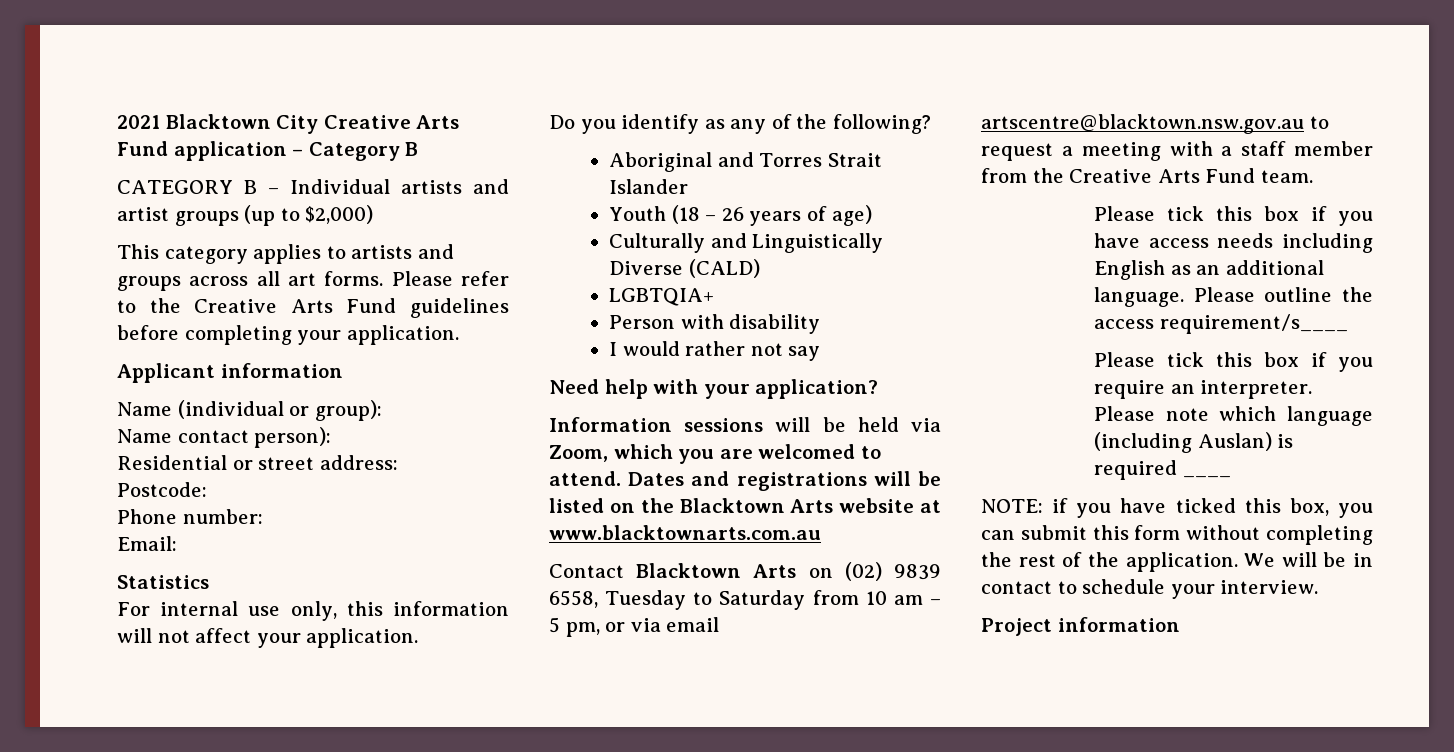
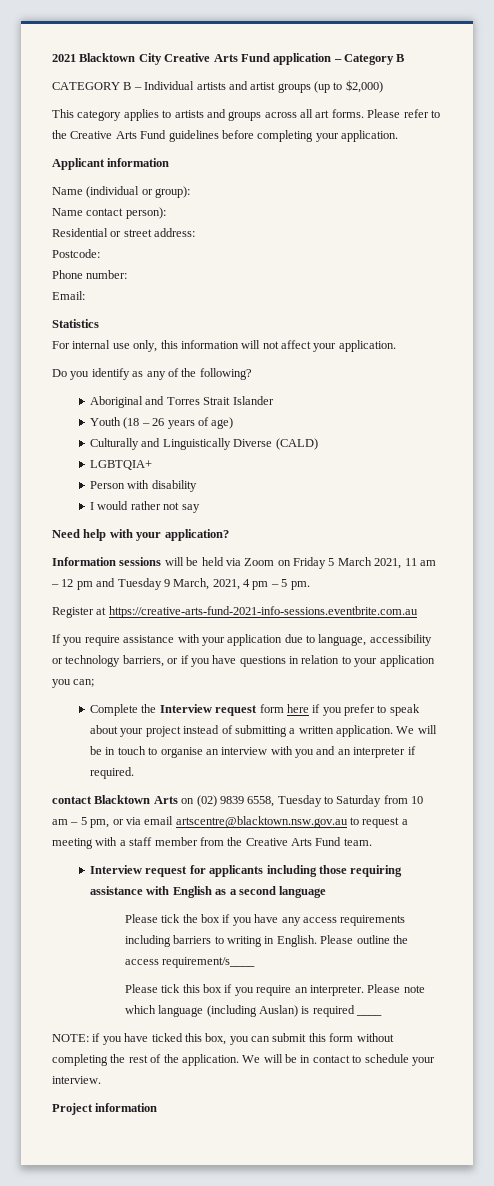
[549,444,881,464] [549,471,941,491] [549,498,941,513] [549,525,821,540] [549,564,624,578] Zoom, which you are welcomed to attend. Dates and registrations will be listed on the Blacktown Arts website at www.blacktownarts.com.au // Contact -> [244,557,436,569] [51,578,310,590] [52,606,418,618] [52,634,432,646] [52,655,435,667] [52,679,95,688] [90,704,420,716] [90,725,437,737] [90,746,416,758] [90,767,135,779] [52,796,92,804] Zoom on Friday 5 March 2021, 11 am – 12 pm and Tuesday 9 March, 2021, 4 pm – 5 pm. // Register at https://creative-arts-fund-2021-info-sessions.eventbrite.com.au // If you require assistance with your application due to language, accessibility or technology barriers, or if you have questions in relation to your application you can; // Complete the Interview request form here if you prefer to speak about your project instead of submitting a written application. We will be in touch to organise an interview with you and an interpreter if required. // contact
[1094,206,1253,221] // Please tick this -> [90,865,403,877] [90,886,327,898] [124,914,198,923] // Interview request for applicants including those requiring assistance with English as a second language // Please tick the
[1148,233,1373,253] [1094,260,1325,280] [1094,287,1185,307] access needs including English as an additional language. -> [281,915,406,926] [124,935,317,947] any access requirements including barriers to writing in English.

